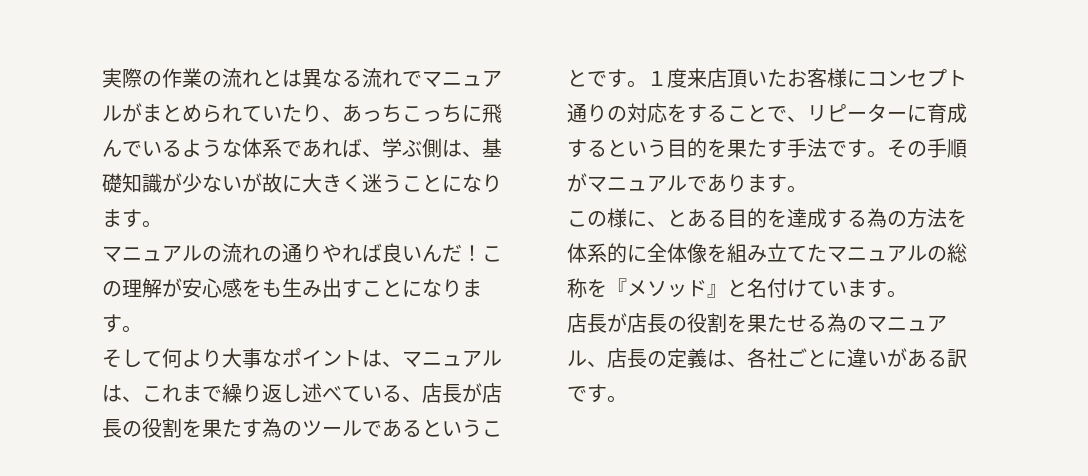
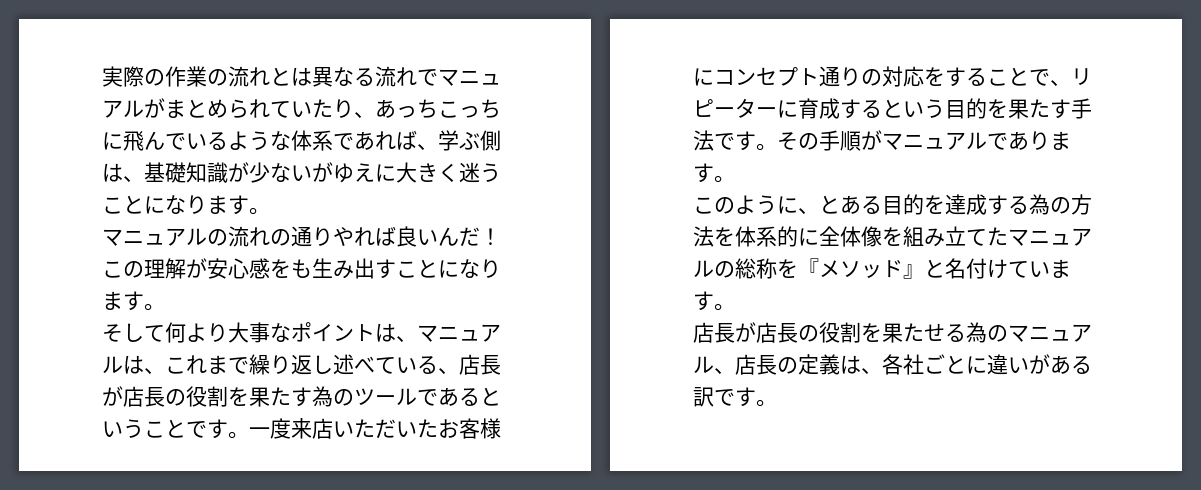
[262,173,282,193] 故 -> [333,163,375,183] ゆえ
[647,68,747,88] １度来店頂 -> [249,418,396,439] 一度来店いただ
[607,208,627,228] 様 -> [735,195,777,214] よう

